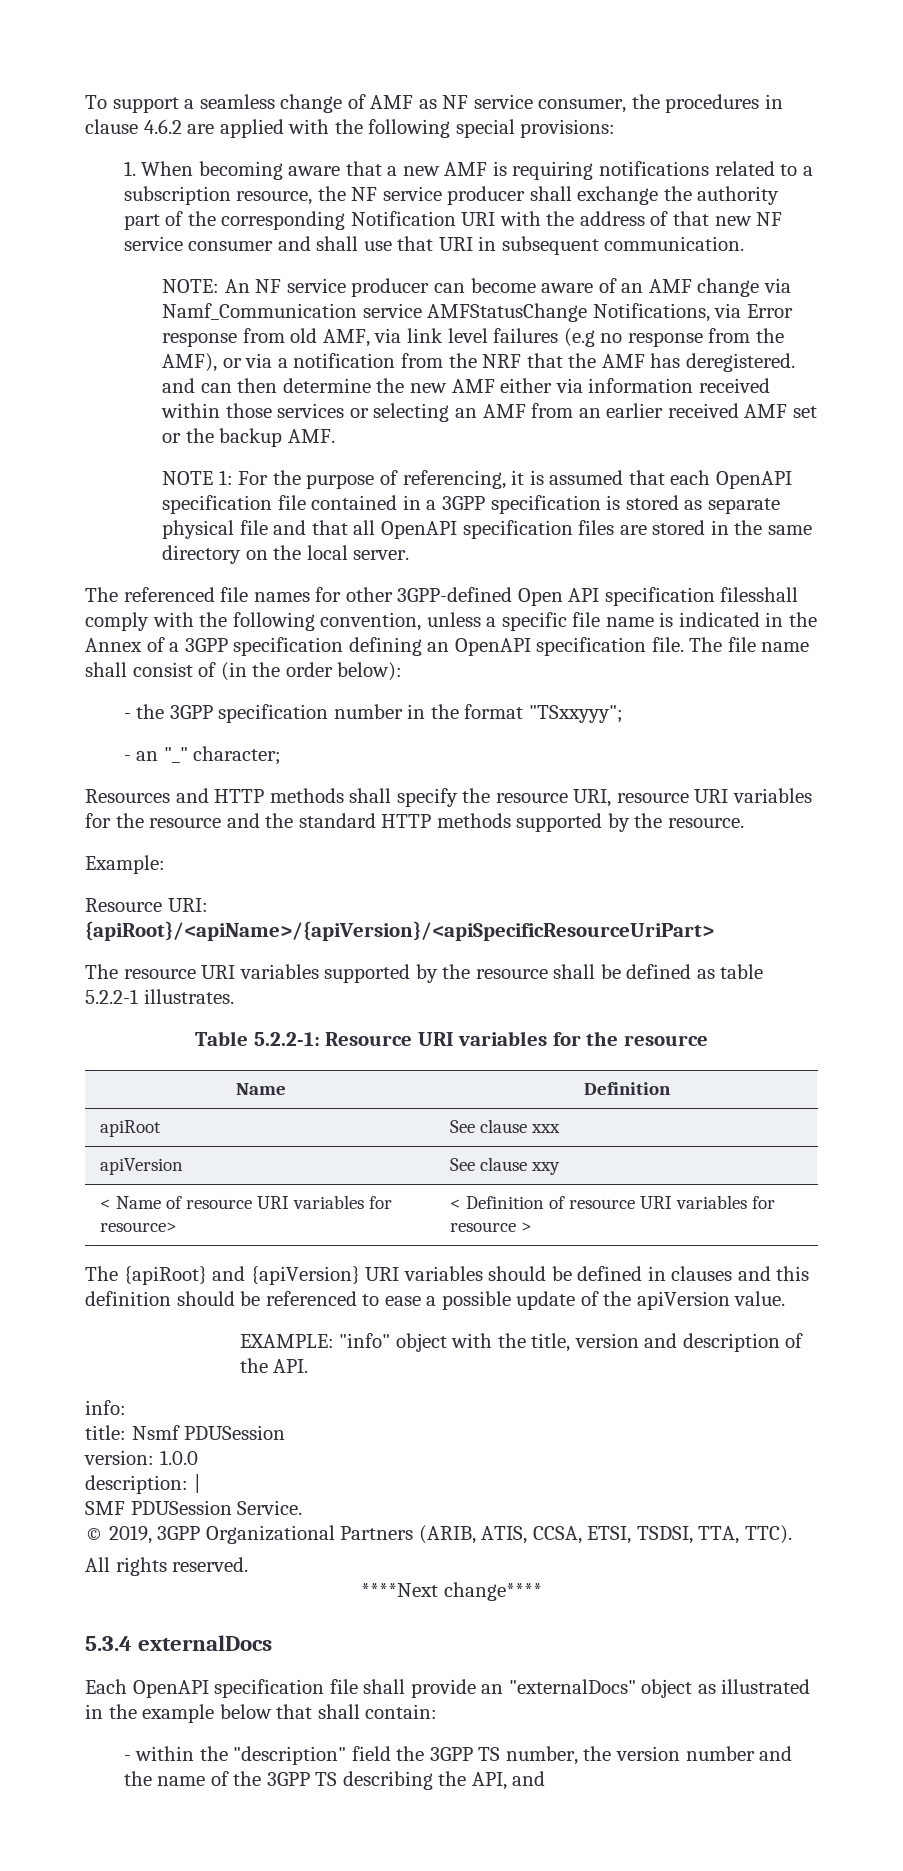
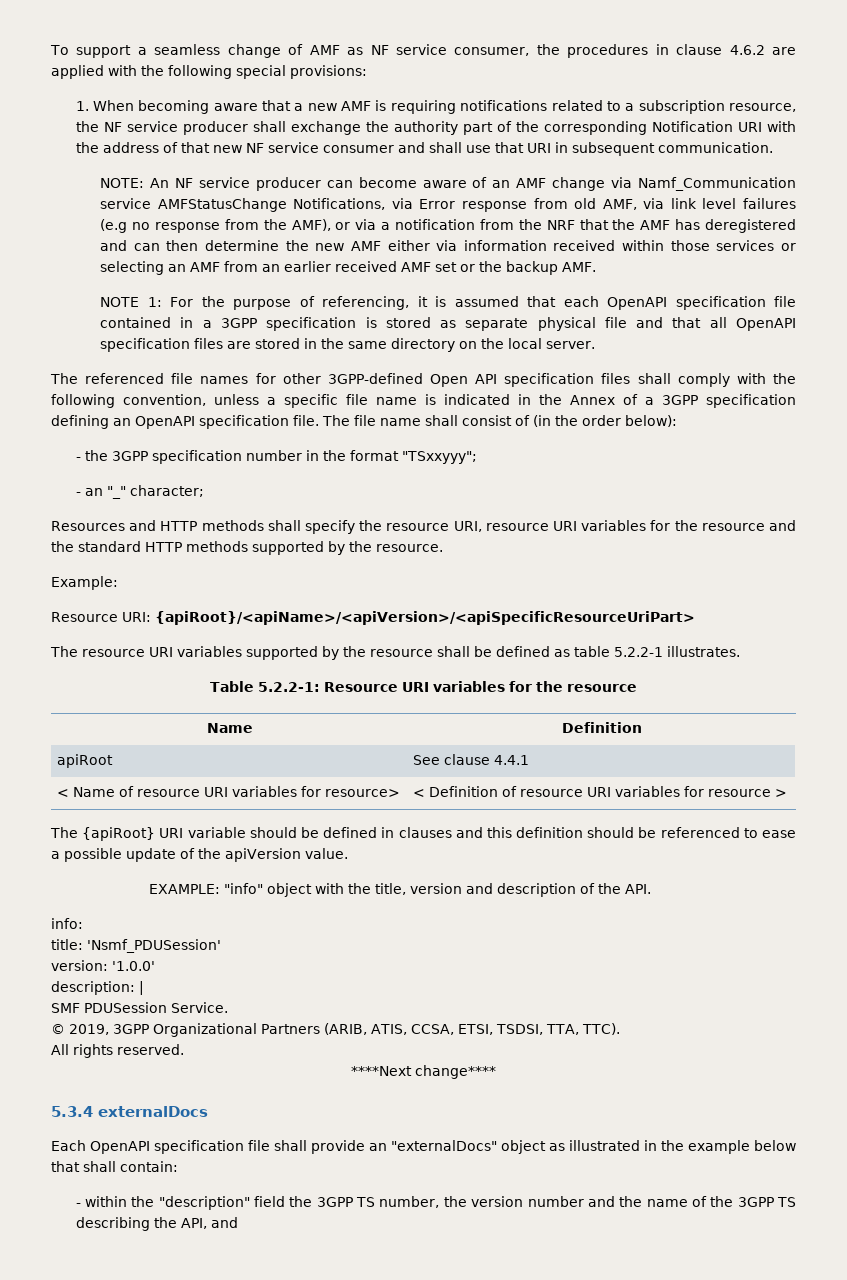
[685,353,795,372] deregistered. -> [704,219,796,233] deregistered
[720,587,799,602] filesshall -> [601,373,671,384] files shall
[85,921,714,941] {apiRoot}/<apiName>/{apiVersion}/<apiSpecificResourceUriPart> -> [155,611,695,625] {apiRoot}/<apiName>/<apiVersion>/<apiSpecificResourceUriPart>
[531,1124,561,1133] [100,1158,184,1175] [450,1157,561,1175] xxx // apiVersion | See clause xxy -> [494,755,530,765] 4.4.1
[212,1266,483,1285] and {apiVersion} URI variables -> [159,827,246,838] URI variable
[131,1425,286,1440] Nsmf PDUSession -> [87,939,221,953] 'Nsmf_PDUSession'
[159,1450,198,1465] 1.0.0 -> [112,961,155,971] '1.0.0'

